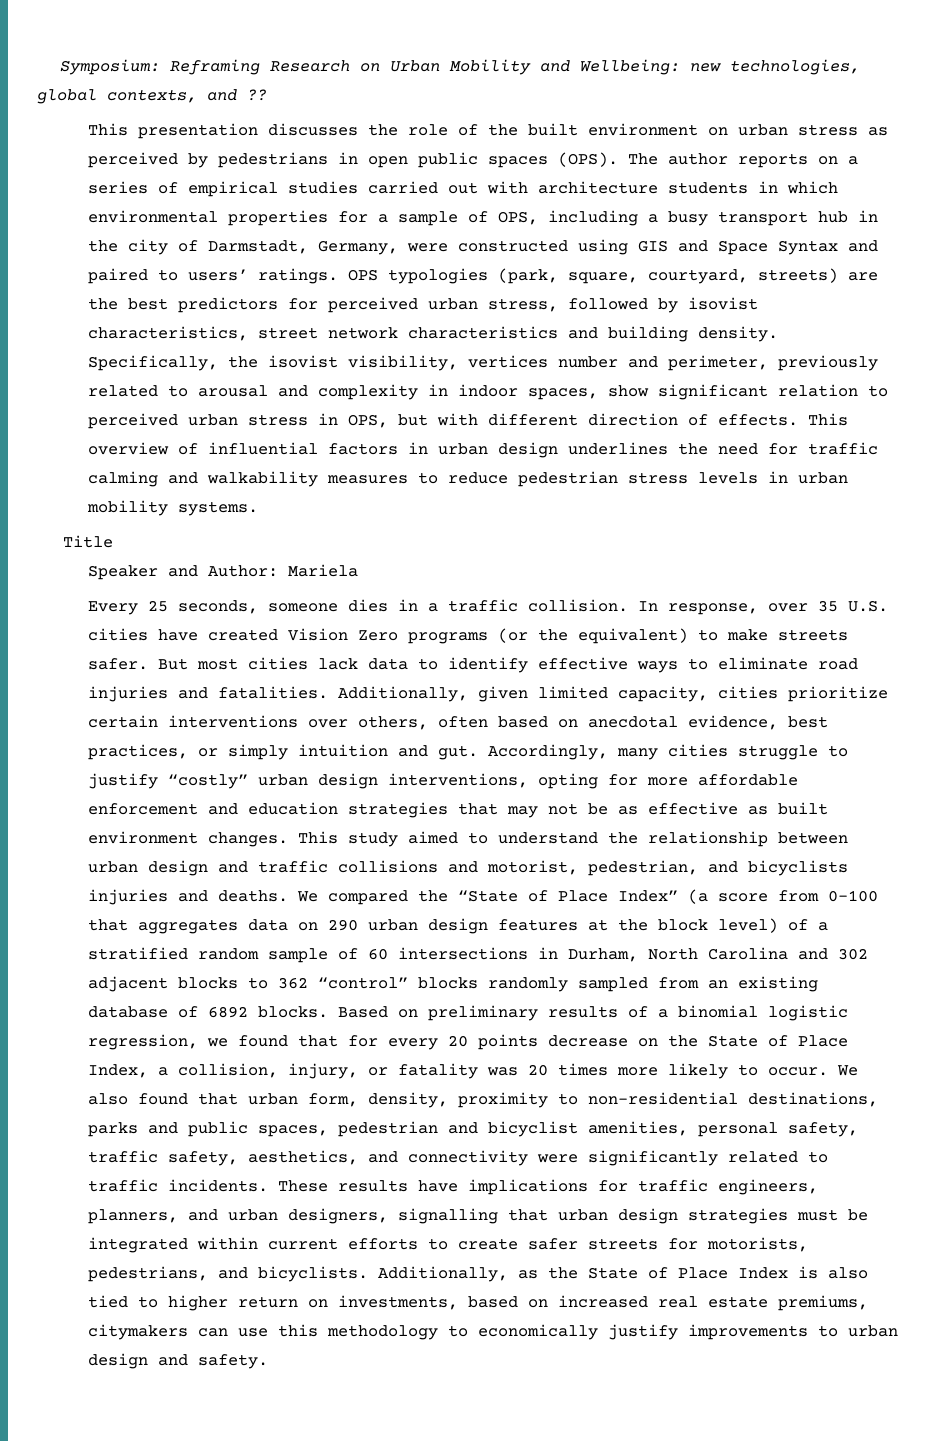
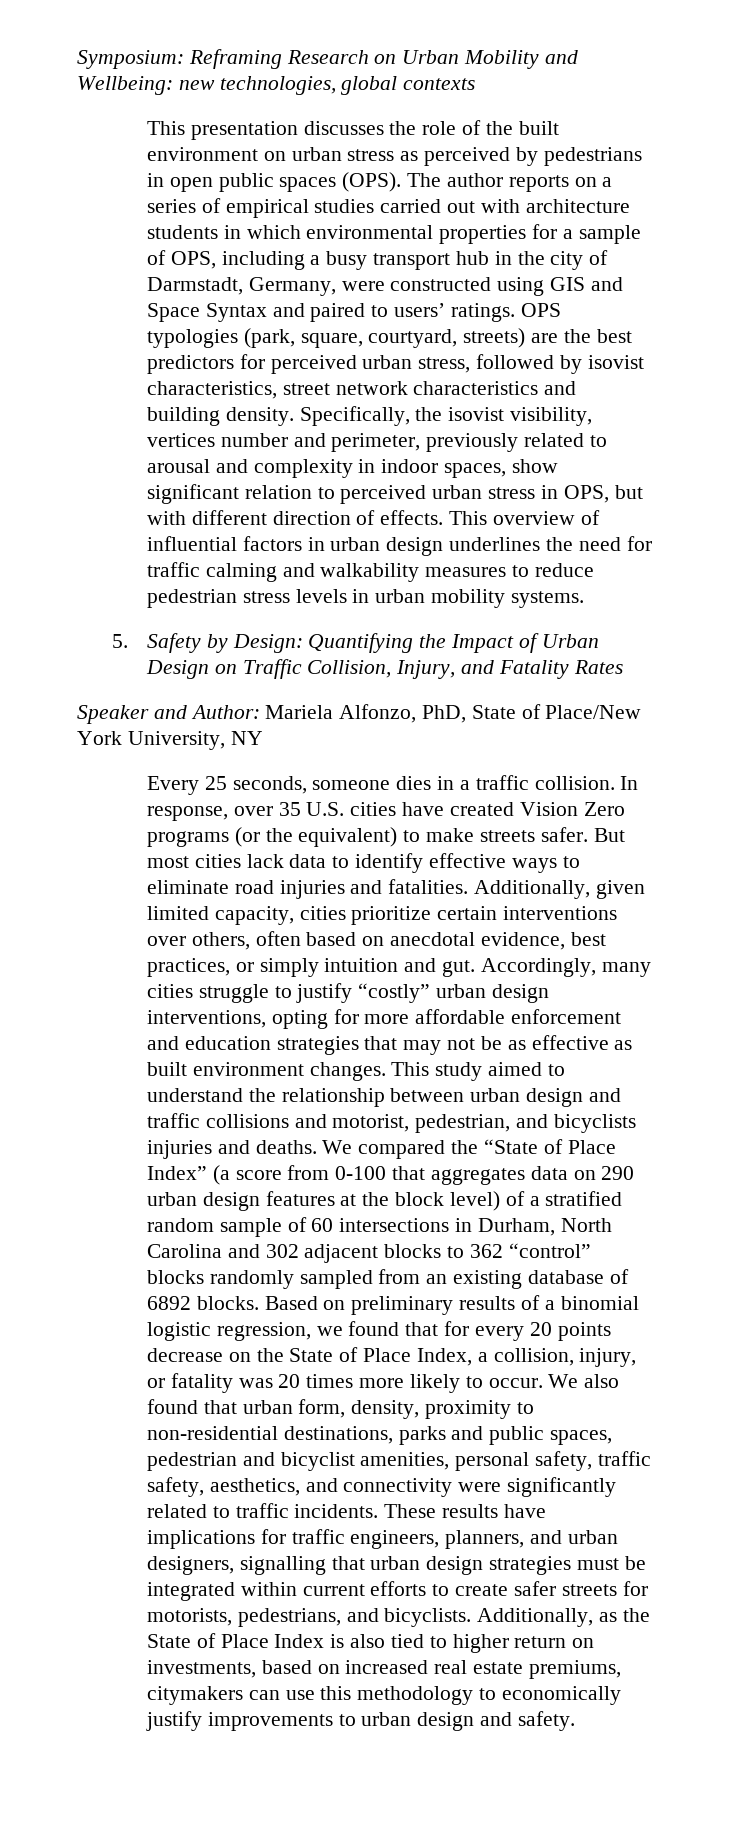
[107,89,267,103] contexts, and ?? -> [403,78,476,90] contexts
[62,535,113,548] [88,564,359,580] Title // Speaker and Author: Mariela -> [112,633,599,653] [146,659,623,679] [77,704,642,724] [77,731,263,750] 5. Safety by Design: Quantifying the Impact of Urban Design on Traffic Collision, Injury, and Fatality Rates // Speaker and Author: Mariela Alfonzo, PhD, State of Place/New York University, NY

